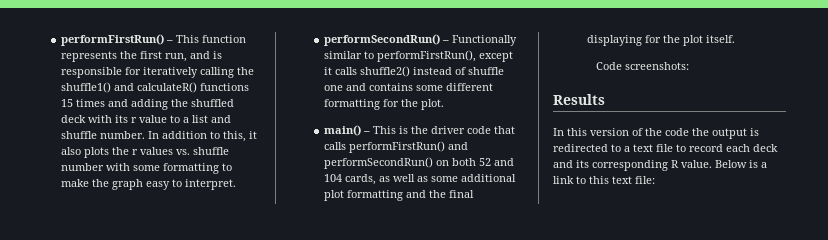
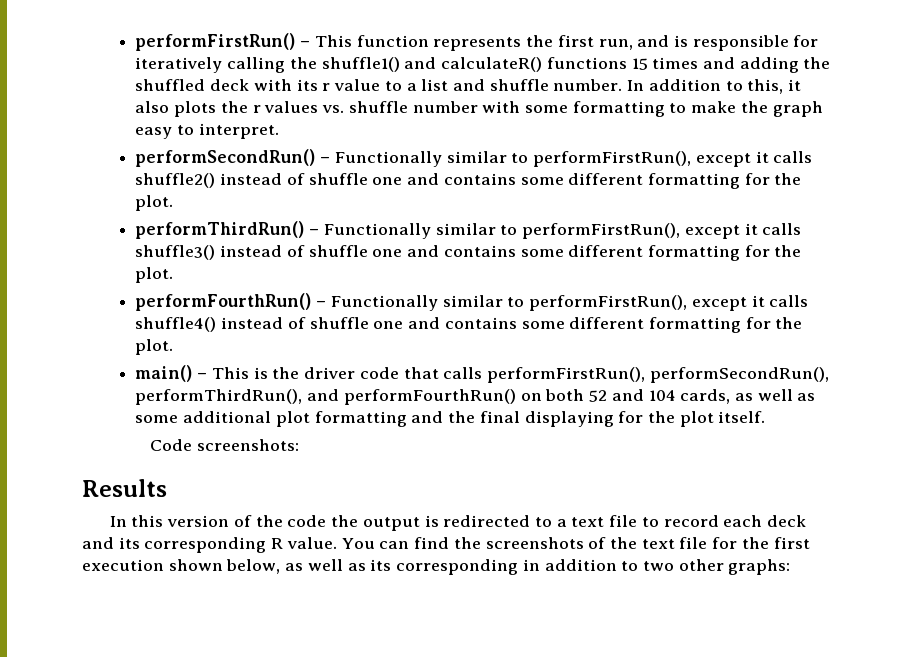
(444, 104) none -> [135,221,802,239] [135,245,802,261] [135,267,174,283] [135,293,809,311] [135,317,803,333] [135,339,174,355] // performThirdRun() – Functionally similar to performFirstRun(), except it calls shuffle3() instead of shuffle one and contains some different formatting for the plot. // performFourthRun() – Functionally similar to performFirstRun(), except it calls shuffle4() instead of shuffle one and contains some different formatting for the plot.
[348,141,468,153] [323,157,433,169] performFirstRun() and performSecondRun() -> [486,367,829,383] [135,389,516,405] performFirstRun(), performSecondRun(), performThirdRun(), and performFourthRun()
[715,160,767,168] [553,176,655,184] Below is a link to this text file: -> [341,537,810,549] [82,559,791,575] You can find the screenshots of the text file for the first execution shown below, as well as its corresponding in addition to two other graphs:

